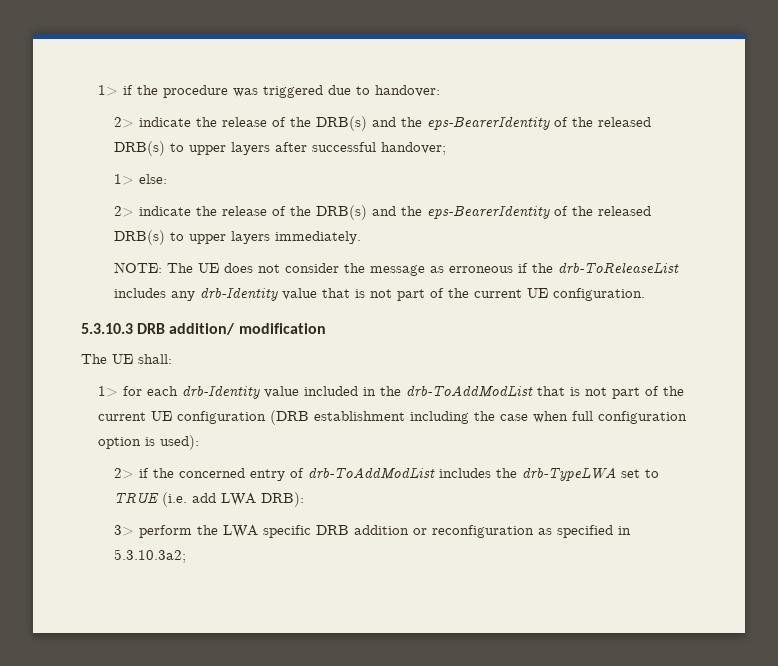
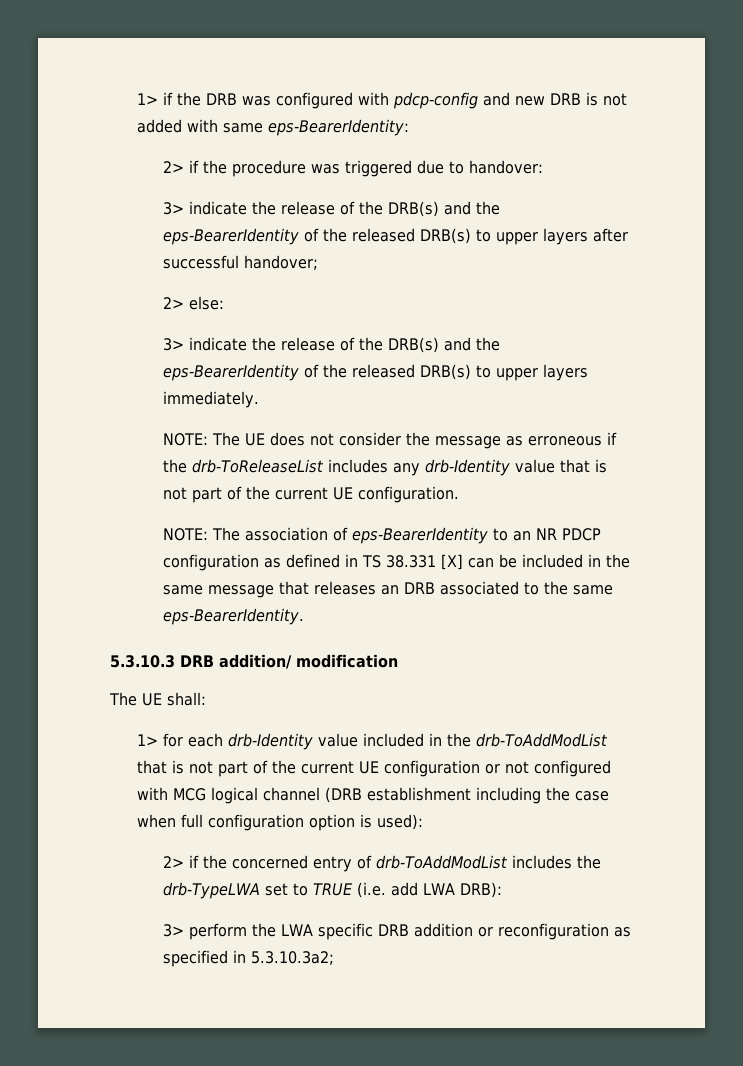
(158, 90) none -> [205,92,627,109] [136,119,409,136] [163,160,228,174] DRB was configured with pdcp-config and new DRB is not added with same eps-BearerIdentity: // 2> if the
[114,117,135,128] 2> -> [163,202,185,215] 3>
[114,174,135,185] 1> -> [163,297,185,309] 2>
[114,206,135,217] 2> -> [163,338,185,351] 3>
(646, 294) none -> [163,527,602,544] [163,554,631,571] [163,581,614,598] [163,608,305,625] // NOTE: The association of eps-BearerIdentity to an NR PDCP configuration as defined in TS 38.331 [X] can be included in the same message that releases an DRB associated to the same eps-BearerIdentity.
(266, 417) none -> [484,760,611,777] [136,787,320,804] or not configured with MCG logical channel

